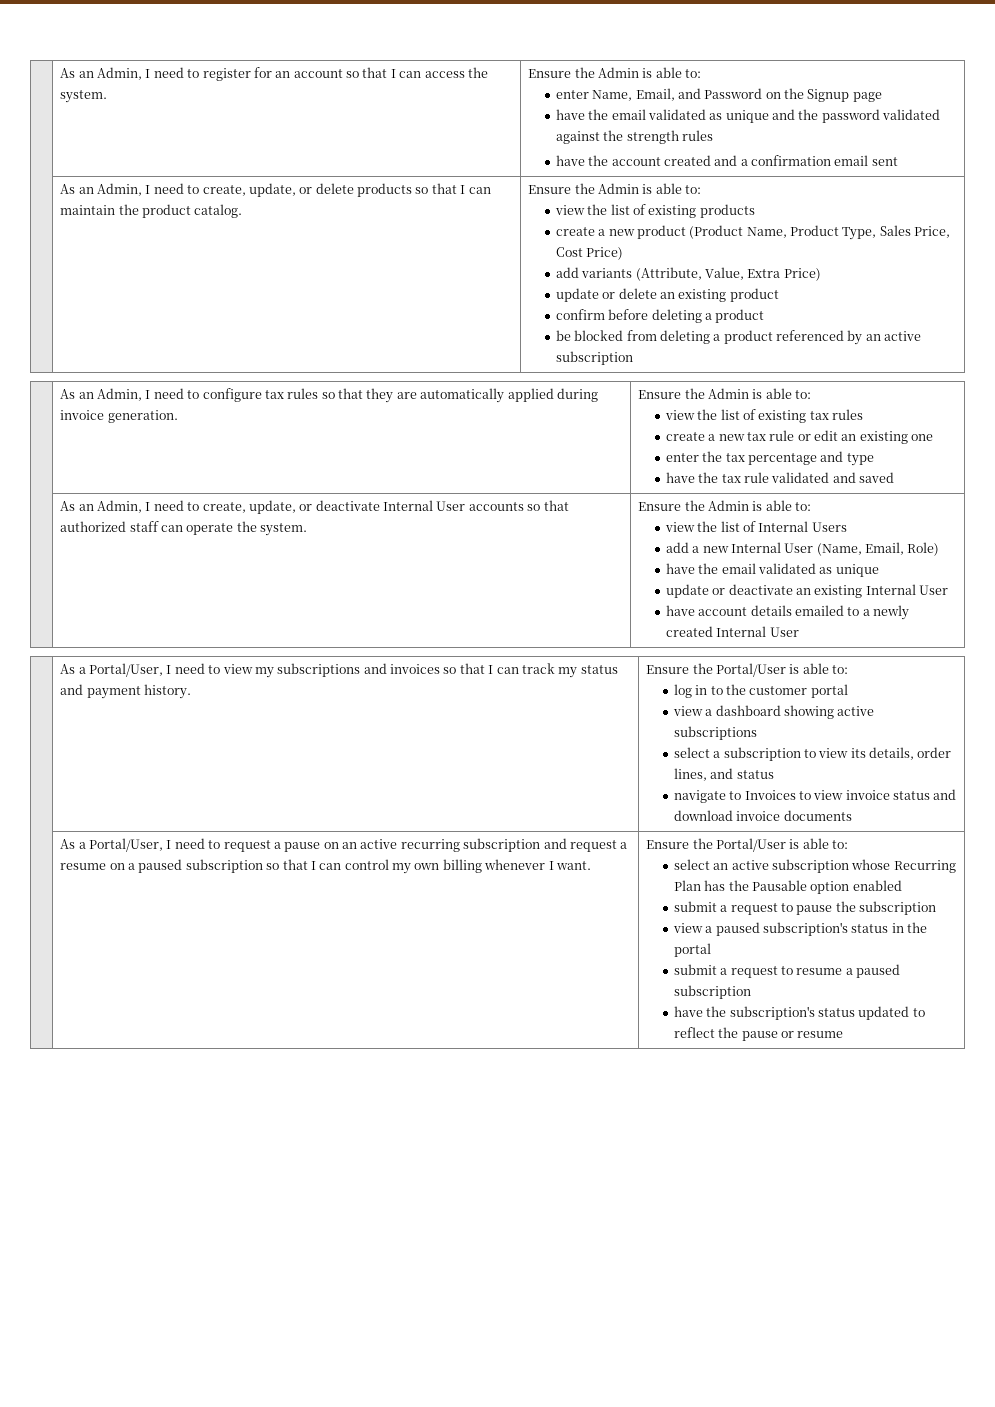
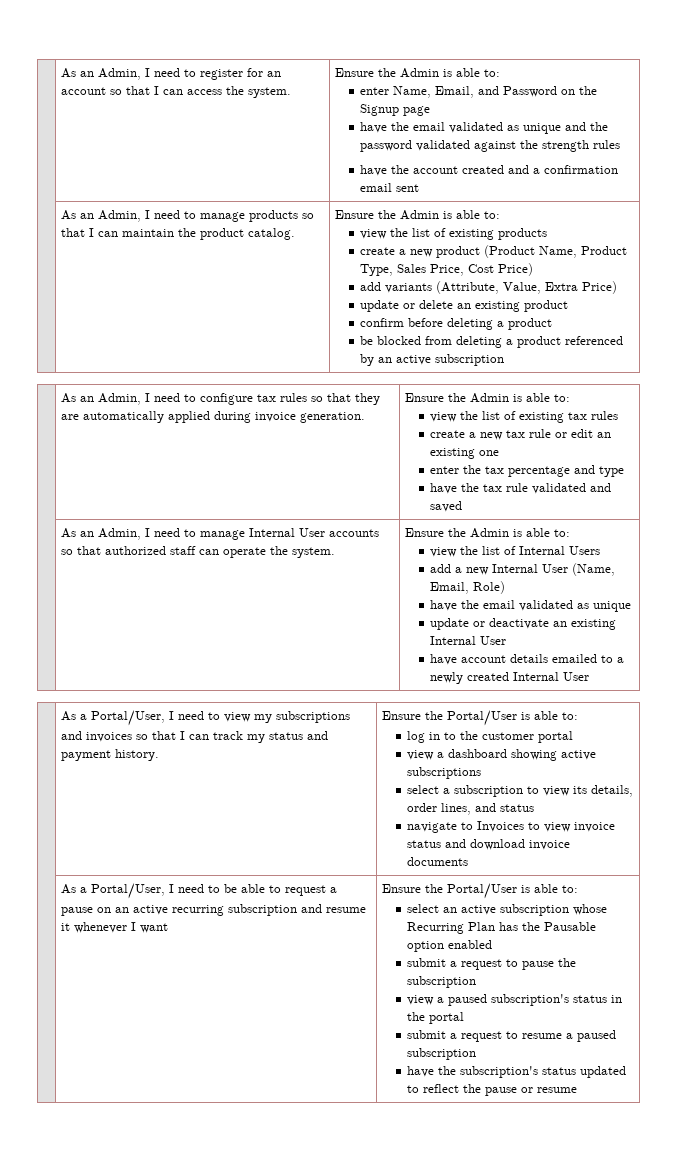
[202,183,354,197] create, update, or delete -> [199,212,245,222] manage
[202,500,380,514] create, update, or deactivate -> [199,530,245,540] manage
(221, 844) none -> [223,884,281,893] be able to
[569,840,628,852] [60,859,482,874] request a resume on a paused subscription so that I can control my own billing -> [325,907,366,913] [60,923,70,931] resume it
[555,861,591,870] want. -> [139,923,168,933] want

